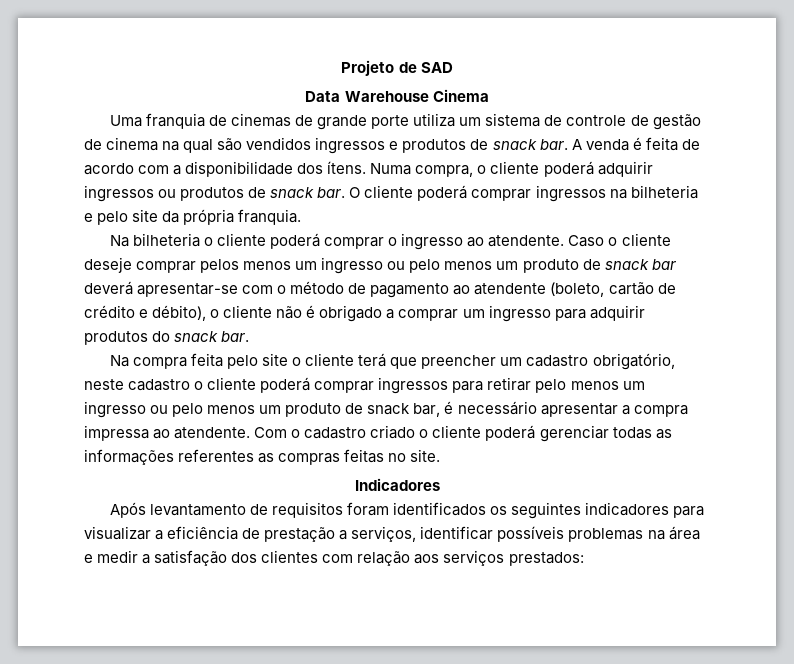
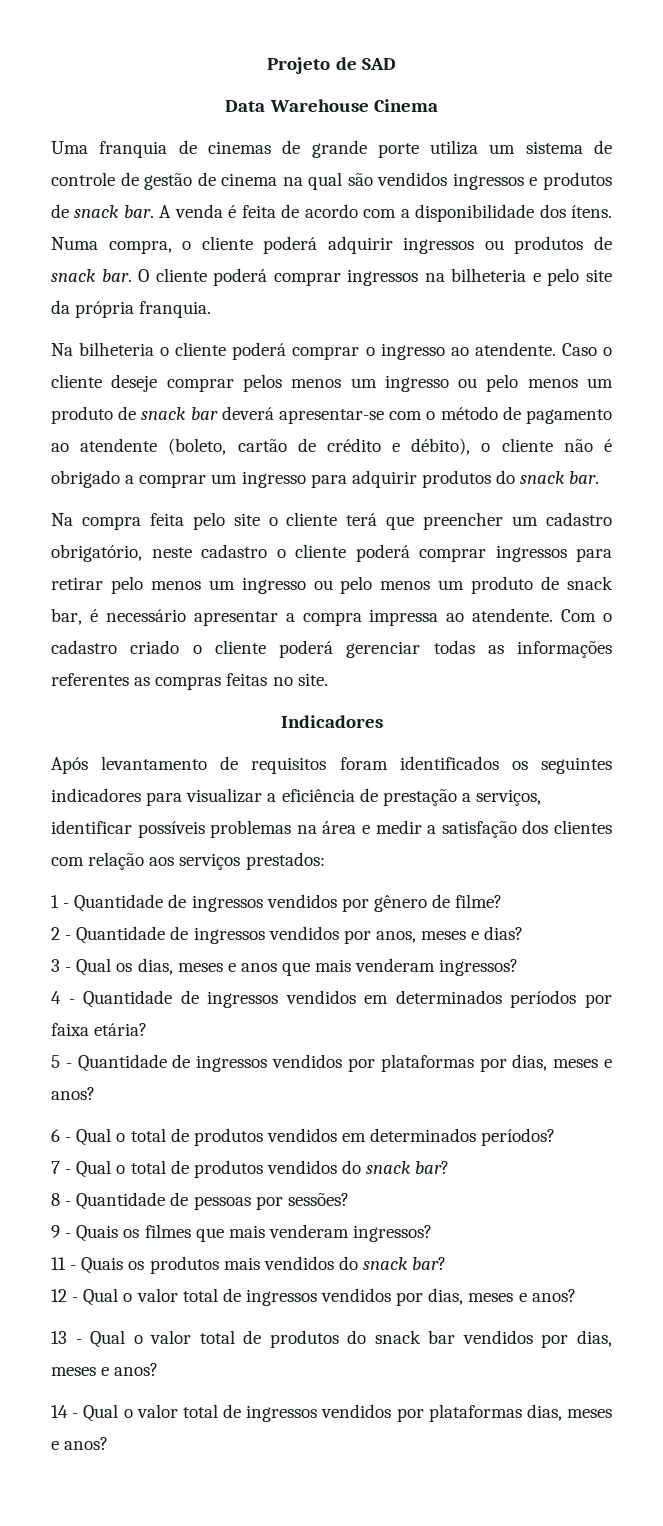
(584, 559) none -> [51,894,503,912] [51,926,524,944] [51,958,519,976] [51,990,612,1008] [51,1023,148,1036] [51,1054,613,1072] [51,1087,95,1100] [51,1128,556,1146] [51,1160,450,1178] [51,1192,349,1210] [51,1224,433,1242] [51,1256,447,1274] [51,1288,576,1306] [51,1330,613,1348] [51,1363,159,1376] [51,1404,612,1422] [51,1437,109,1450] // 1 - Quantidade de ingressos vendidos por gênero de filme? // 2 - Quantidade de ingressos vendidos por anos, meses e dias? // 3 - Qual os dias, meses e anos que mais venderam ingressos? // 4 - Quantidade de ingressos vendidos em determinados períodos por faixa etária? // 5 - Quantidade de ingressos vendidos por plataformas por dias, meses e anos? // 6 - Qual o total de produtos vendidos em determinados períodos? // 7 - Qual o total de produtos vendidos do snack bar? // 8 - Quantidade de pessoas por sessões? // 9 - Quais os filmes que mais venderam ingressos? // 11 - Quais os produtos mais vendidos do snack bar? // 12 - Qual o valor total de ingressos vendidos por dias, meses e anos? // 13 - Qual o valor total de produtos do snack bar vendidos por dias, meses e anos? // 14 - Qual o valor total de ingressos vendidos por plataformas dias, meses e anos?

